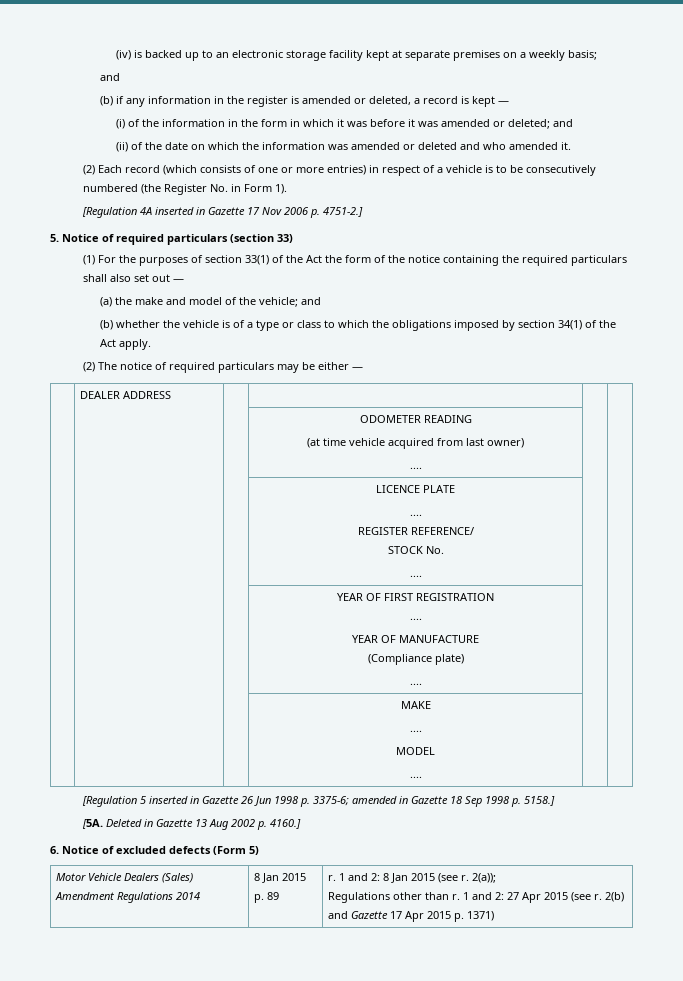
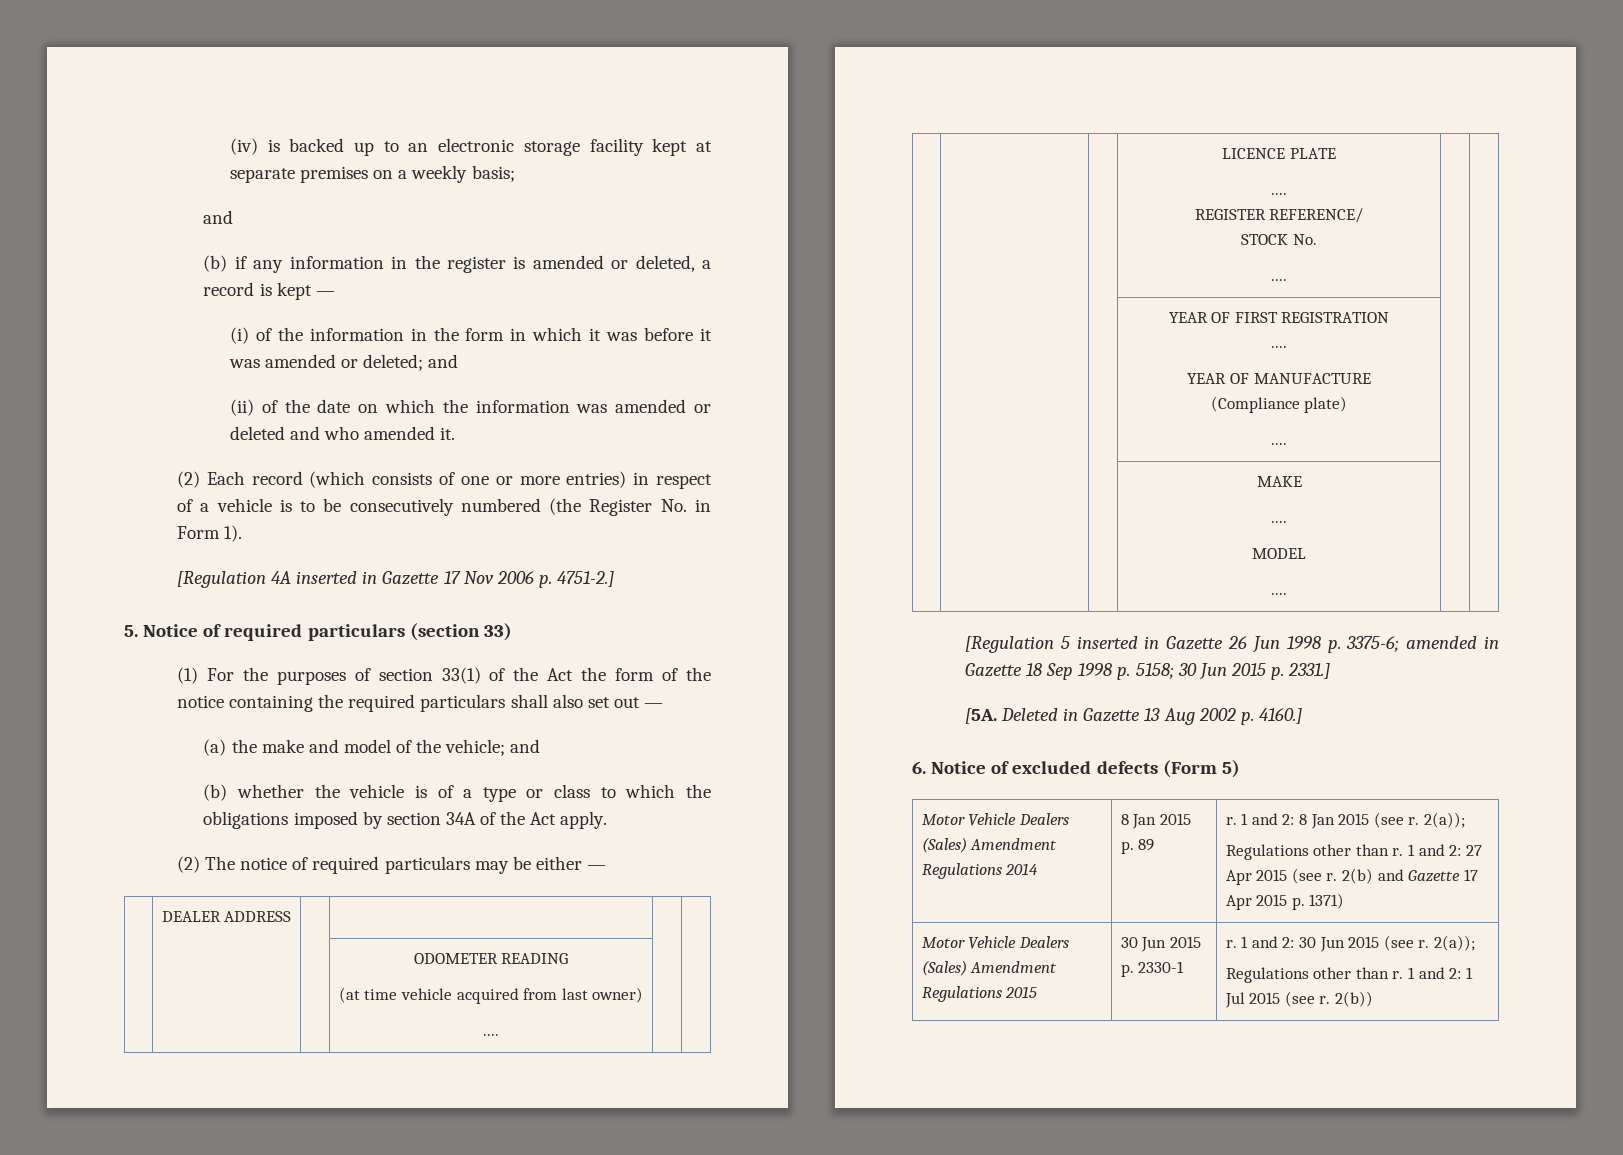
[557,320,582,330] 34(1) -> [445,812,476,825] 34A
[524,796,556,806] 5158.] -> [1135,663,1331,680] 5158; 30 Jun 2015 p. 2331.]
(495, 916) none -> [921,936,1069,949] [921,960,1058,976] [921,986,1038,1002] [1120,936,1201,952] [1120,961,1185,977] [1225,935,1475,952] [1225,967,1473,983] [1224,991,1373,1008] // Motor Vehicle Dealers (Sales) Amendment Regulations 2015 | 30 Jun 2015 p. 2330-1 | r. 1 and 2: 30 Jun 2015 (see r. 2(a)); // Regulations other than r. 1 and 2: 1 Jul 2015 (see r. 2(b))

